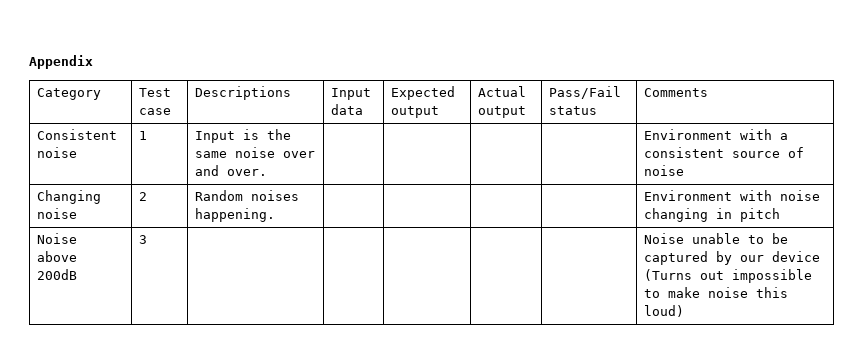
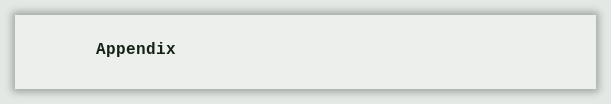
[36,88,101,100] [138,88,171,97] [138,108,171,115] [194,86,291,100] [330,88,371,100] [330,104,363,115] [390,86,455,100] [390,106,439,118] [477,86,526,97] [477,106,526,118] [548,86,621,99] [548,106,597,115] [643,88,708,97] [36,129,117,140] [36,147,77,158] [138,131,147,140] [194,129,291,143] [194,147,315,158] [194,165,267,176] [643,129,788,140] [643,147,804,158] [643,165,684,176] [36,190,101,204] [36,208,77,219] [138,192,147,201] [194,190,299,201] [194,208,275,222] [643,190,820,201] [643,208,780,222] [36,233,77,244] [36,251,77,262] [36,269,77,280] [138,235,147,244] [643,233,788,244] [643,251,820,265] [643,269,812,283] [643,287,788,298] [643,305,684,317] // Category | Test case | Descriptions | Input data | Expected output | Actual output | Pass/Fail status | Comments // Consistent noise | 1 | Input is the same noise over and over. | | | | | Environment with a consistent source of noise // Changing noise | 2 | Random noises happening. | | | | | Environment with noise changing in pitch // Noise above 200dB | 3 | | | | | | Noise unable to be captured by our device (Turns out impossible to make noise this loud) -> (176, 49) none

